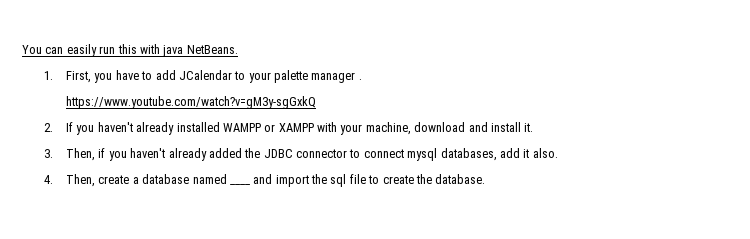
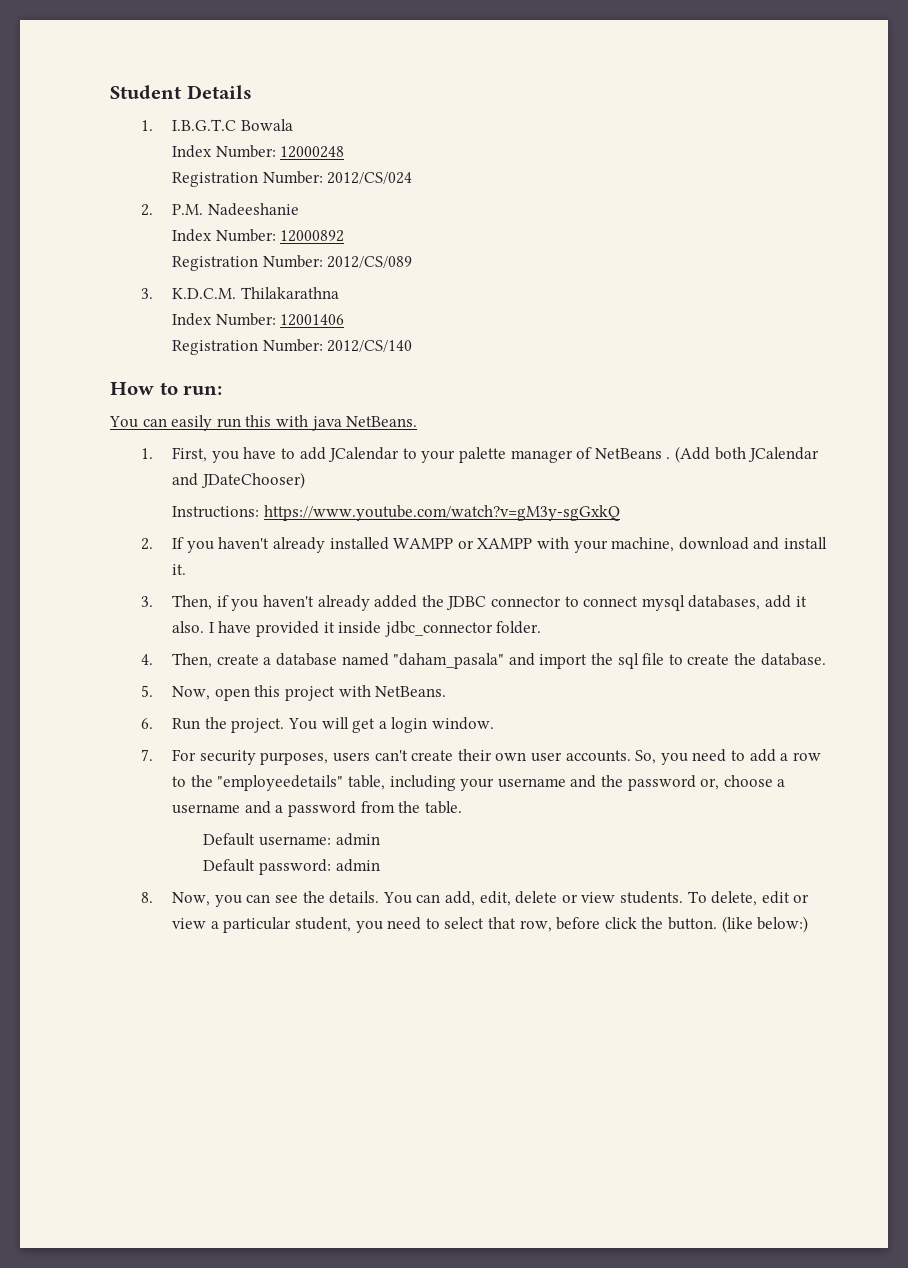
(22, 49) none -> [110,85,252,99] [141,119,293,131] [172,145,345,158] [172,171,413,187] [141,203,299,216] [172,229,345,242] [172,255,413,271] [141,287,339,299] [172,313,345,326] [172,339,413,355] [110,382,223,395] Student Details // 1. I.B.G.T.C Bowala // Index Number: 12000248 // Registration Number: 2012/CS/024 // 2. P.M. Nadeeshanie // Index Number: 12000892 // Registration Number: 2012/CS/089 // 3. K.D.C.M. Thilakarathna // Index Number: 12001406 // Registration Number: 2012/CS/140 // How to run: //
(356, 77) none -> [576,447,662,459] of NetBeans
(362, 79) // -> [674,446,820,463] [172,472,305,489] [172,506,260,518] (Add both JCalendar and JDateChooser) // Instructions:
(558, 153) none -> [208,621,542,637] I have provided it inside jdbc_connector folder.
[229,184,250,185] ____ -> [393,653,505,669] "daham_pasala"
(486, 179) none -> [141,685,447,701] [141,717,495,733] [141,749,821,765] [172,775,786,791] [172,801,462,817] [203,833,380,846] [203,859,380,875] [141,891,810,907] [172,916,809,933] // 5. Now, open this project with NetBeans. // 6. Run the project. You will get a login window. // 7. For security purposes, users can't create their own user accounts. So, you need to add a row to the "employeedetails" table, including your username and the password or, choose a username and a password from the table. // Default username: admin // Default password: admin // 8. Now, you can see the details. You can add, edit, delete or view students. To delete, edit or view a particular student, you need to select that row, before click the button. (like below:)

